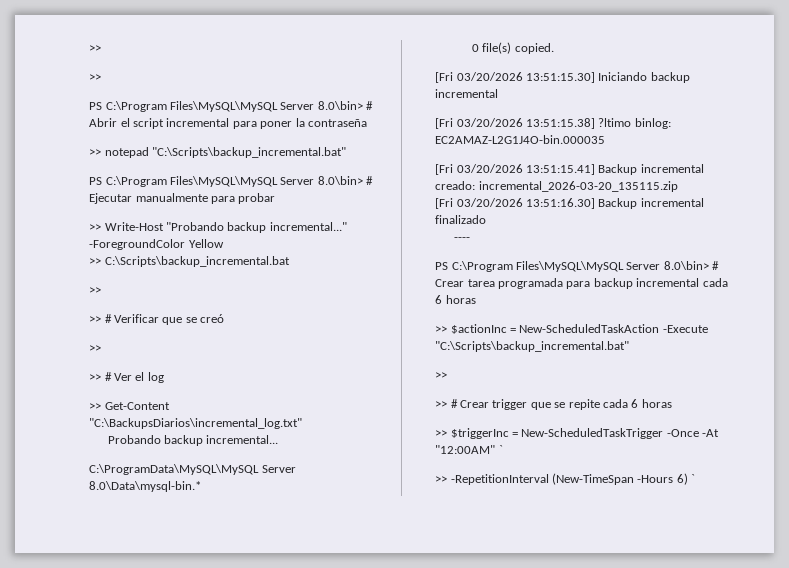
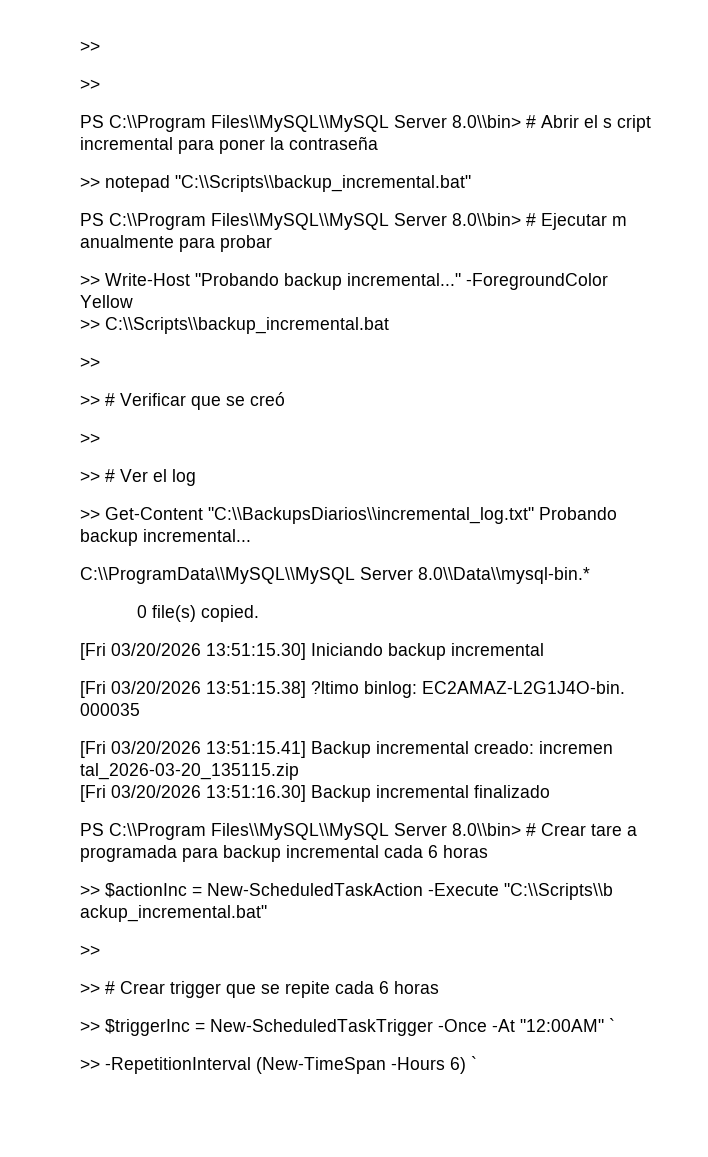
[105,101,363,112] C:\Program Files\MySQL\MySQL Server 8.0\bin> -> [108,115,521,132] C:\\Program Files\\MySQL\\MySQL Server 8.0\\bin>
[133,118,165,129] script -> [602,115,651,132] s cript
[152,147,347,158] [89,176,374,187] [89,193,208,204] "C:\Scripts\backup_incremental.bat" // PS C:\Program Files\MySQL\MySQL Server 8.0\bin> # Ejecutar manualmente -> [174,175,471,192] [79,213,627,230] [79,235,174,248] "C:\\Scripts\\backup_incremental.bat" // PS C:\\Program Files\\MySQL\\MySQL Server 8.0\\bin> # Ejecutar m anualmente
[104,256,290,267] C:\Scripts\backup_incremental.bat -> [104,317,389,334] C:\\Scripts\\backup_incremental.bat
[89,418,303,429] "C:\BackupsDiarios\incremental_log.txt" // -> [207,507,534,524] "C:\\BackupsDiarios\\incremental_log.txt"
[89,464,296,475] [89,481,202,492] C:\ProgramData\MySQL\MySQL Server 8.0\Data\mysql-bin.* -> [79,567,590,584] C:\\ProgramData\\MySQL\\MySQL Server 8.0\\Data\\mysql-bin.*
[435,135,606,144] EC2AMAZ-L2G1J4O-bin.000035 -> [421,681,625,694] [79,703,140,716] EC2AMAZ-L2G1J4O-bin. 000035
[478,181,678,192] incremental_2026-03-20_135115.zip -> [538,741,613,754] [79,763,299,780] incremen tal_2026-03-20_135115.zip
[453,237,470,241] [435,261,720,272] [435,279,495,287] // ---- // PS C:\Program Files\MySQL\MySQL Server 8.0\bin> # Crear tarea -> [79,823,637,840] // PS C:\\Program Files\\MySQL\\MySQL Server 8.0\\bin> # Crear tare a
[435,341,630,352] "C:\Scripts\backup_incremental.bat" -> [503,883,613,900] [79,905,267,922] "C:\\Scripts\\b ackup_incremental.bat"

